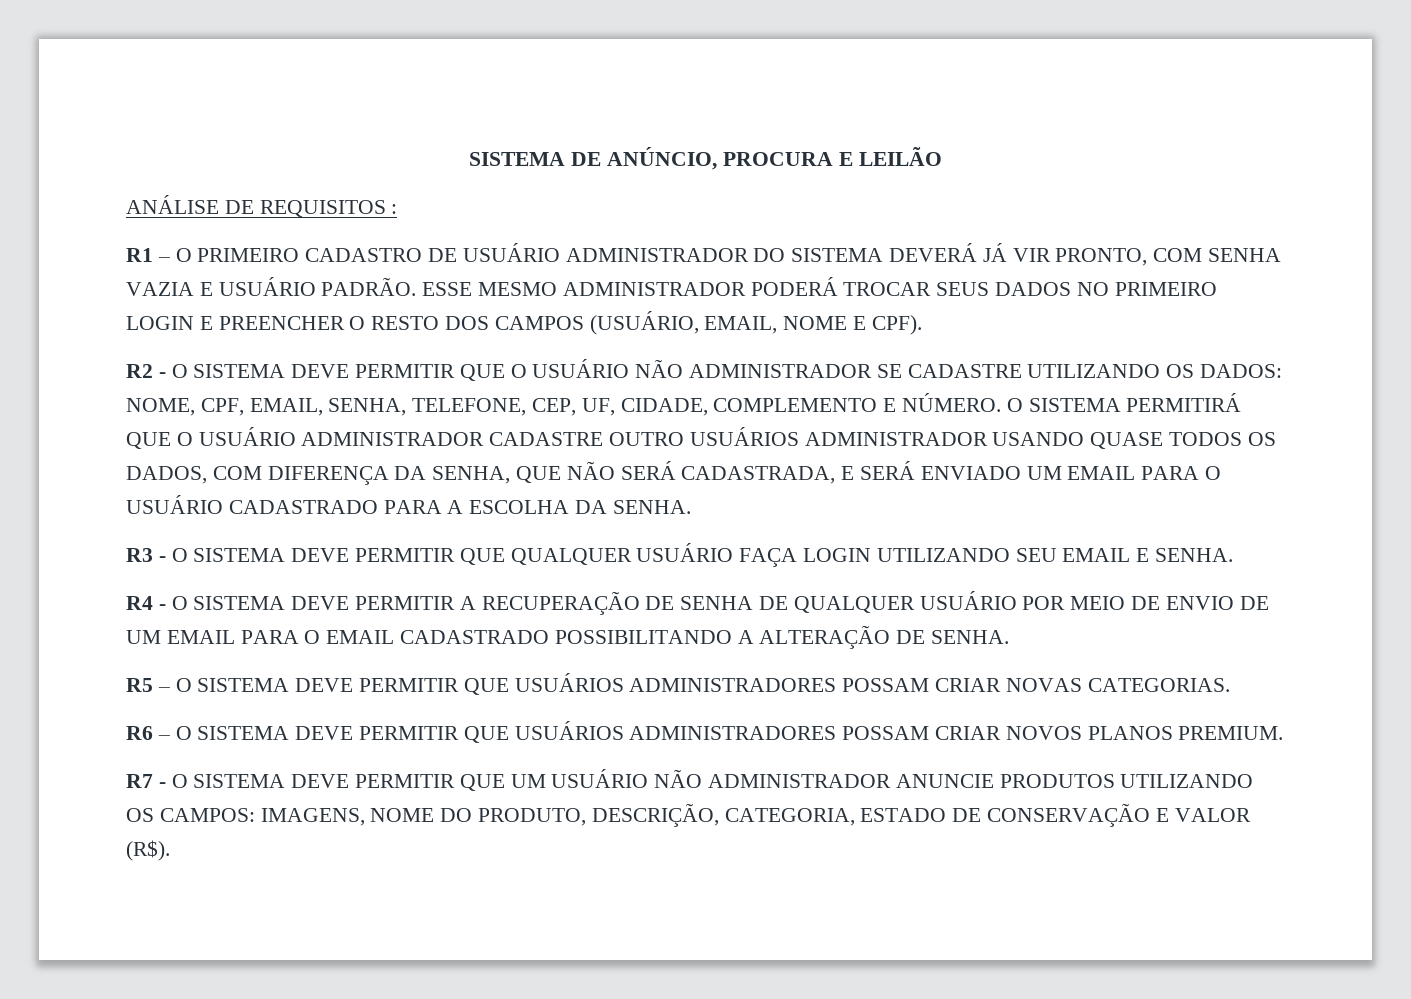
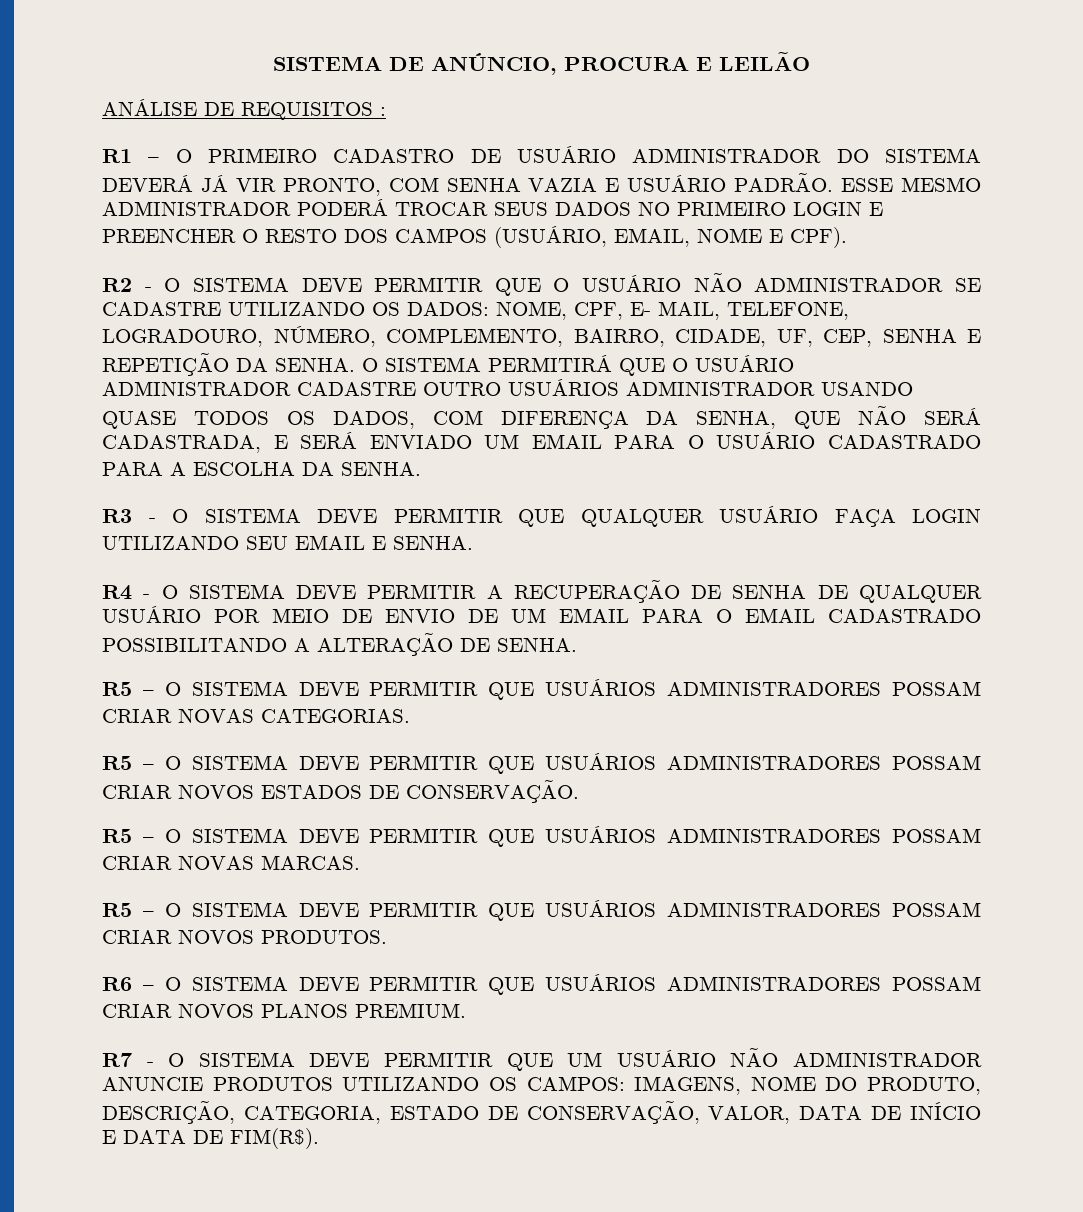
[249,393,1002,416] EMAIL, SENHA, TELEFONE, CEP, UF, CIDADE, COMPLEMENTO E NÚMERO. -> [630,301,849,320] [102,326,981,347] [102,352,355,376] E- MAIL, TELEFONE, LOGRADOURO, NÚMERO, COMPLEMENTO, BAIRRO, CIDADE, UF, CEP, SENHA E REPETIÇÃO DA SENHA.
(1230, 685) none -> [102,753,982,774] [102,779,579,803] [102,826,982,847] [102,855,360,870] [102,900,982,921] [102,929,387,944] // R5 – O SISTEMA DEVE PERMITIR QUE USUÁRIOS ADMINISTRADORES POSSAM CRIAR NOVOS ESTADOS DE CONSERVAÇÃO. // R5 – O SISTEMA DEVE PERMITIR QUE USUÁRIOS ADMINISTRADORES POSSAM CRIAR NOVAS MARCAS. // R5 – O SISTEMA DEVE PERMITIR QUE USUÁRIOS ADMINISTRADORES POSSAM CRIAR NOVOS PRODUTOS.
[987,803,1251,827] [126,840,170,861] CONSERVAÇÃO E VALOR (R$). -> [526,1100,981,1124] [102,1128,319,1149] CONSERVAÇÃO, VALOR, DATA DE INÍCIO E DATA DE FIM(R$).

